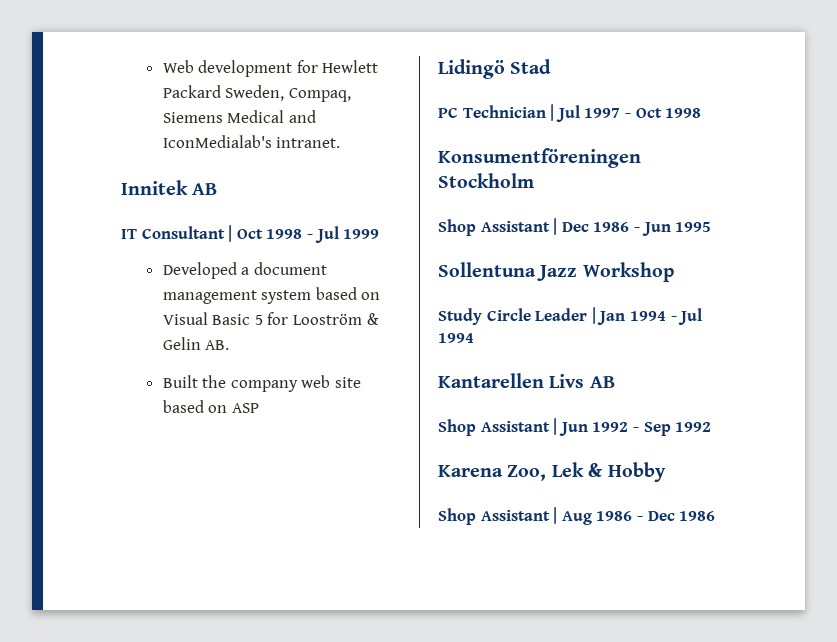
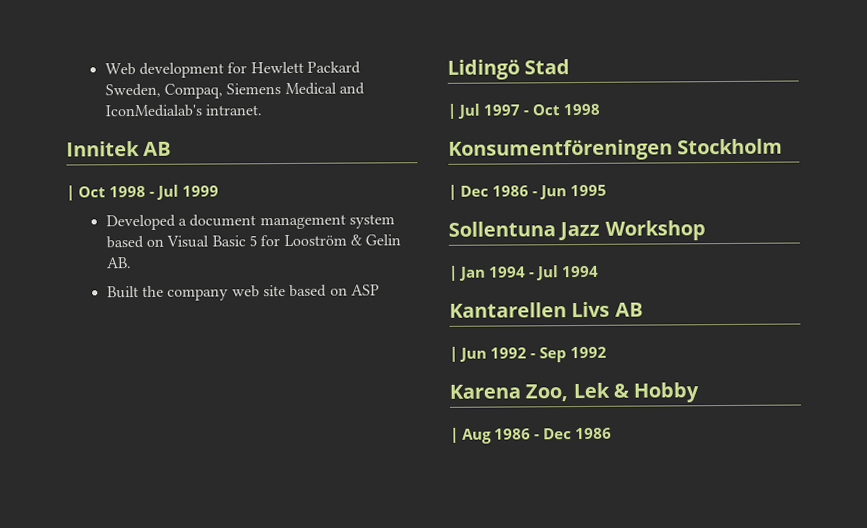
[121,226,225,239] IT Consultant -> (172, 148) none
[438,105,546,118] PC Technician -> (571, 67) none
[438,219,550,236] Shop Assistant -> (784, 146) none
[438,308,588,325] Study Circle Leader -> (706, 230) none
[438,419,550,436] Shop Assistant -> (643, 309) none
[438,508,550,525] Shop Assistant -> (700, 392) none

